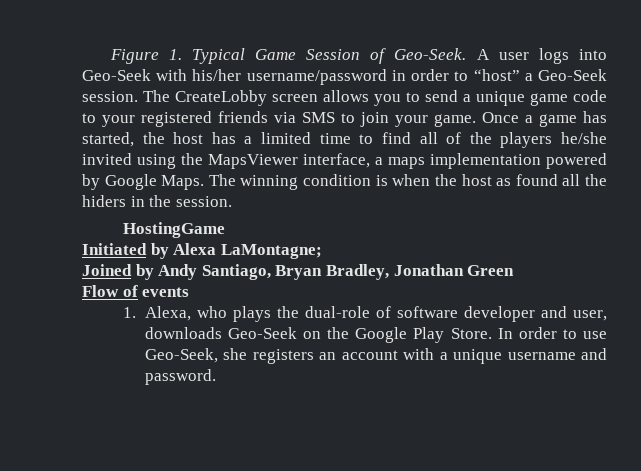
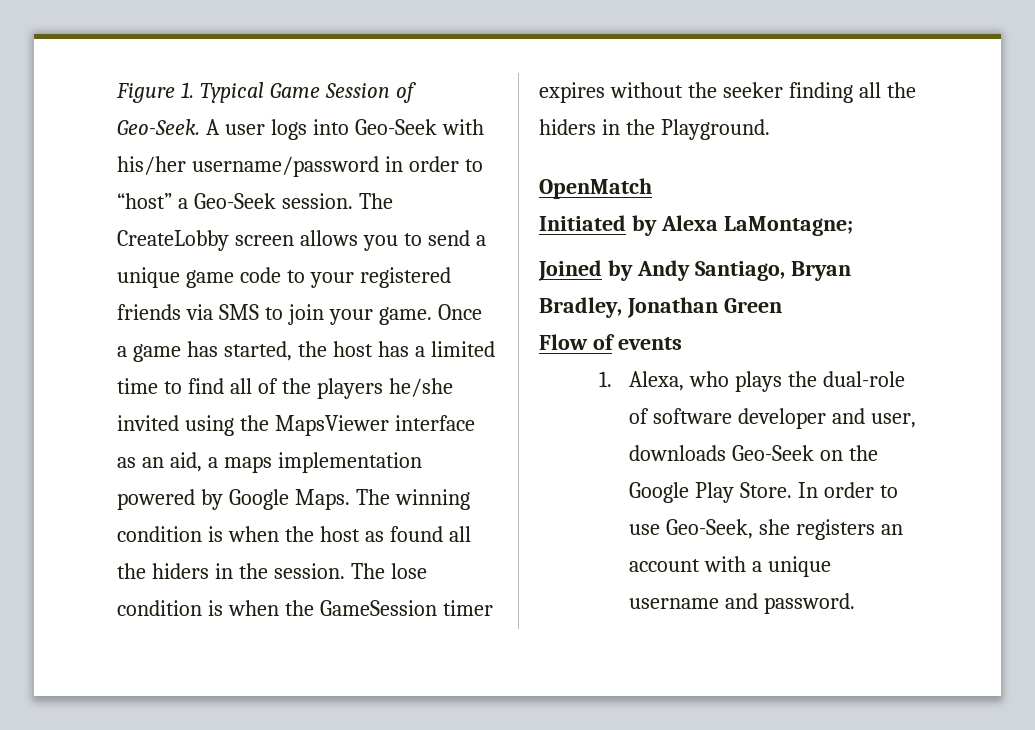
[303,153,370,168] interface, -> [394,415,475,431] [117,452,202,472] interface as an aid,
[123,222,226,238] // HostingGame -> [350,563,427,579] [117,600,493,616] [539,82,916,103] [539,119,770,140] [539,178,652,199] The lose condition is when the GameSession timer expires without the seeker finding all the hiders in the Playground. // OpenMatch

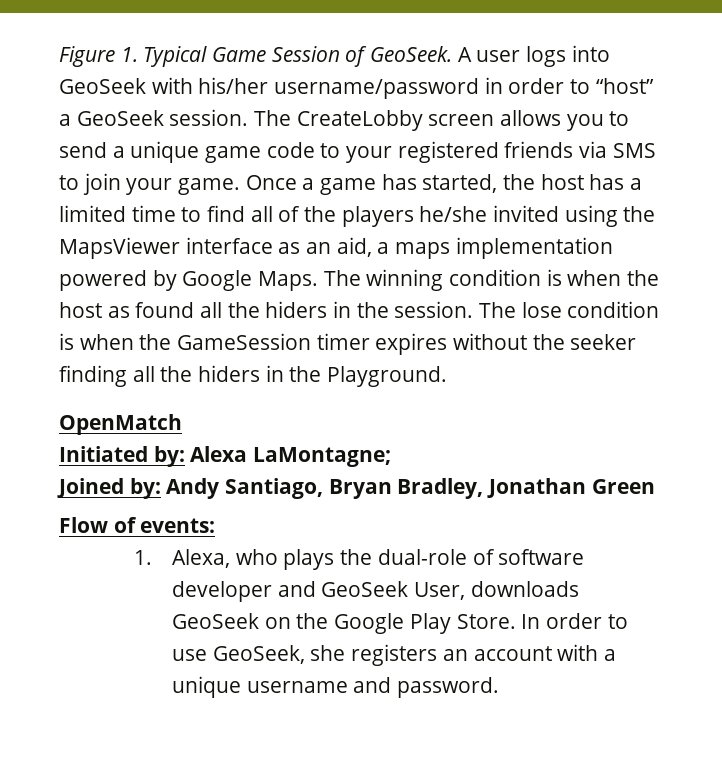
[117,119,200,135] Geo-Seek. -> [370,46,453,62] GeoSeek.
[354,119,437,135] Geo-Seek -> [59,78,146,94] GeoSeek
[193,193,276,209] Geo-Seek -> [76,110,164,126] GeoSeek
[631,215,657,236] by -> [153,446,185,467] by:
[607,260,633,281] by -> [129,478,161,499] by:
[617,337,682,350] events -> [140,518,216,533] events:
[870,413,916,428] [629,445,815,461] user, downloads Geo-Seek -> [321,581,579,600] [172,613,260,629] GeoSeek User, downloads GeoSeek
[666,519,754,539] Geo-Seek, -> [212,645,305,664] GeoSeek,

